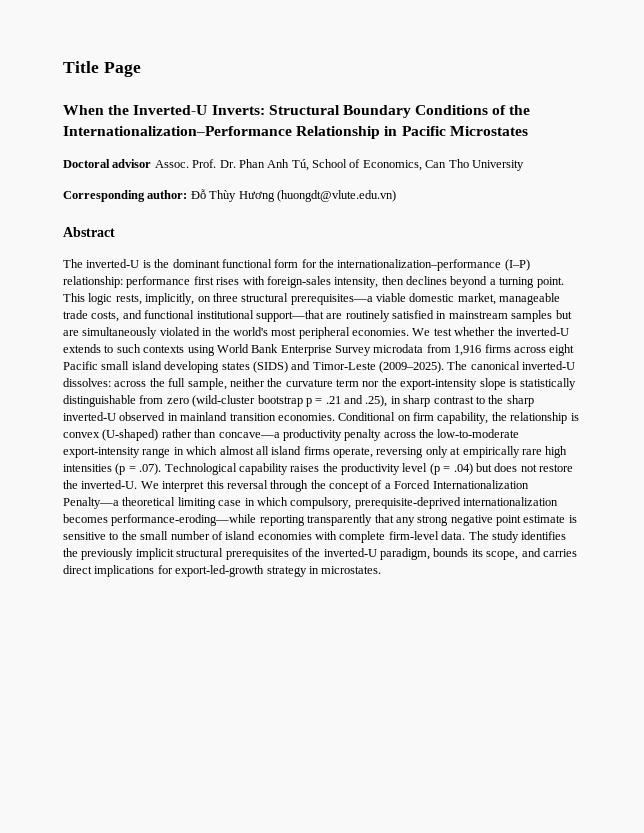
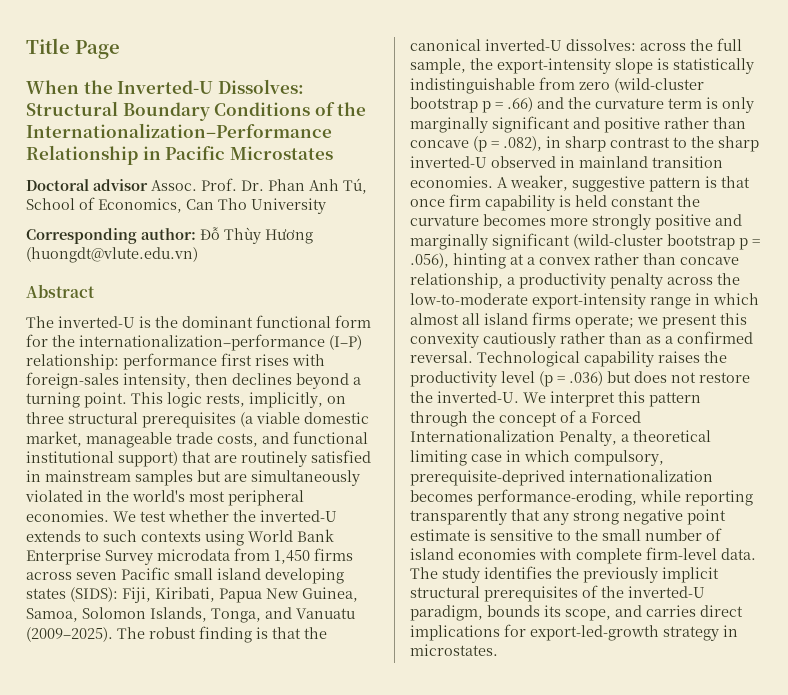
[211,105,265,115] Inverts: -> [217,79,304,94] Dissolves:
[290,294,373,305] prerequisites—a -> [142,412,253,428] prerequisites (a
[255,310,324,322] support—that -> [118,451,211,467] support) that
[454,345,482,356] 1,916 -> [274,550,310,564] 1,450
[549,344,575,356] eight -> [76,572,117,580] seven
[252,361,468,373] (SIDS) and Timor-Leste (2009–2025). The -> [70,587,358,603] [26,607,355,623] [26,626,327,643] (SIDS): Fiji, Kiribati, Papua New Guinea, Samoa, Solomon Islands, Tonga, and Vanuatu (2009–2025). The robust finding is that the
[229,378,380,387] neither the curvature term nor -> (466, 66) none
[63,395,136,407] distinguishable -> [410,78,535,94] indistinguishable
[325,395,388,407] .21 and .25), -> [507,97,754,113] [410,116,746,133] [410,136,542,152] .66) and the curvature term is only marginally significant and positive rather than concave (p = .082),
[338,412,579,424] [63,429,280,441] Conditional on firm capability, the relationship is convex (U-shaped) rather than concave—a -> [497,175,750,192] [410,194,700,211] [410,214,742,230] [410,233,760,250] [410,253,739,269] [410,273,515,289] A weaker, suggestive pattern is that once firm capability is held constant the curvature becomes more strongly positive and marginally significant (wild-cluster bootstrap p = .056), hinting at a convex rather than concave relationship, a
[333,446,568,458] [63,463,162,475] operate, reversing only at empirically rare high intensities (p = .07). -> [575,313,747,329] [410,331,753,348] [410,351,473,363] operate; we present this convexity cautiously rather than as a confirmed reversal.
[453,463,473,475] .04) -> [569,371,603,386] .036)
[226,480,268,489] reversal -> [649,392,701,407] pattern
[63,497,119,509] Penalty—a -> [559,430,629,446] Penalty, a
[111,514,257,526] performance-eroding—while -> [477,489,681,506] performance-eroding, while

